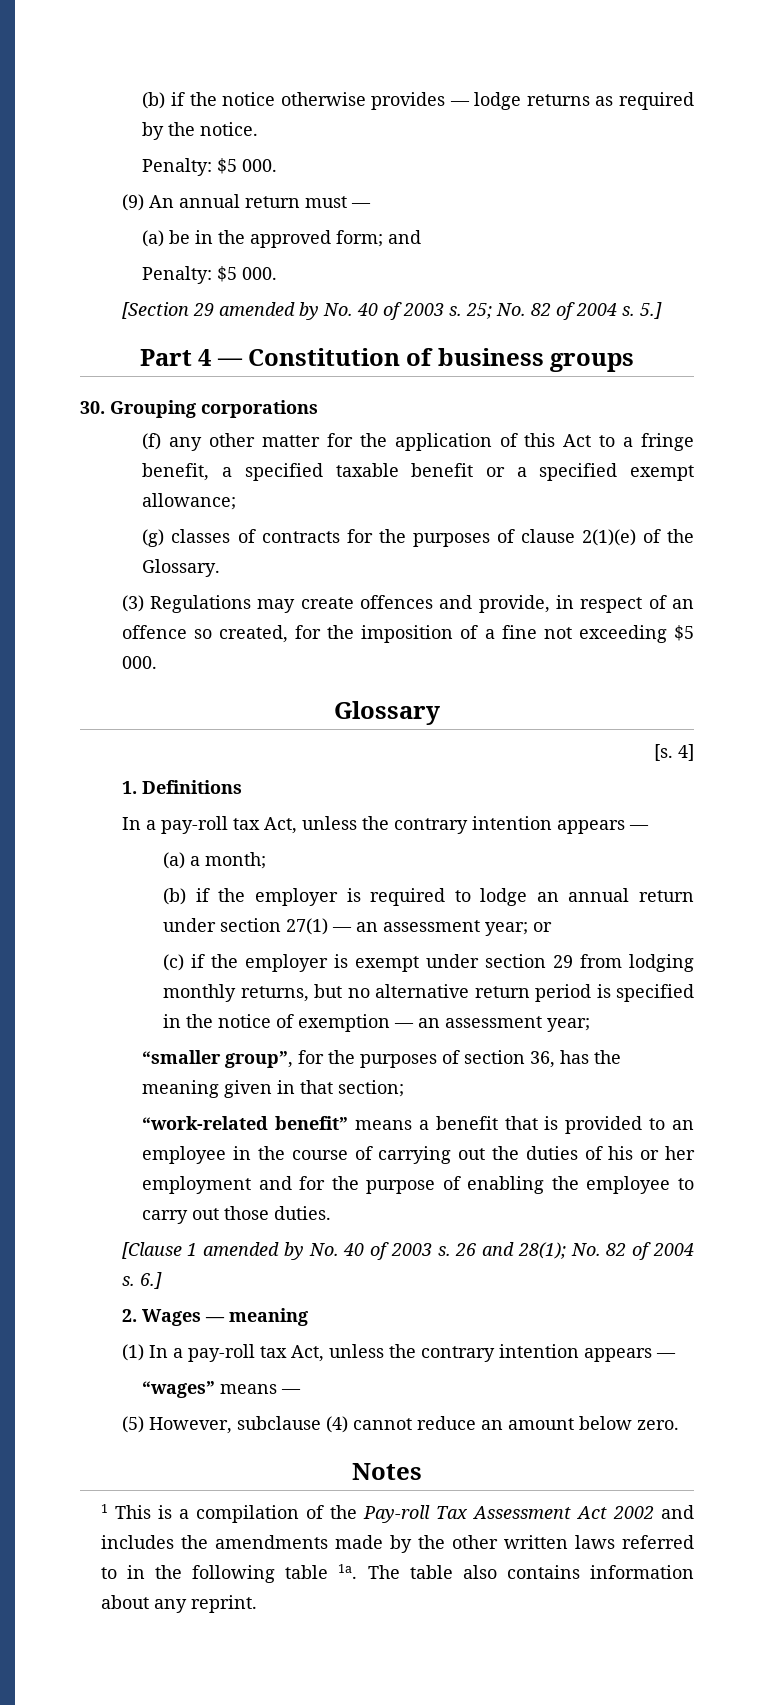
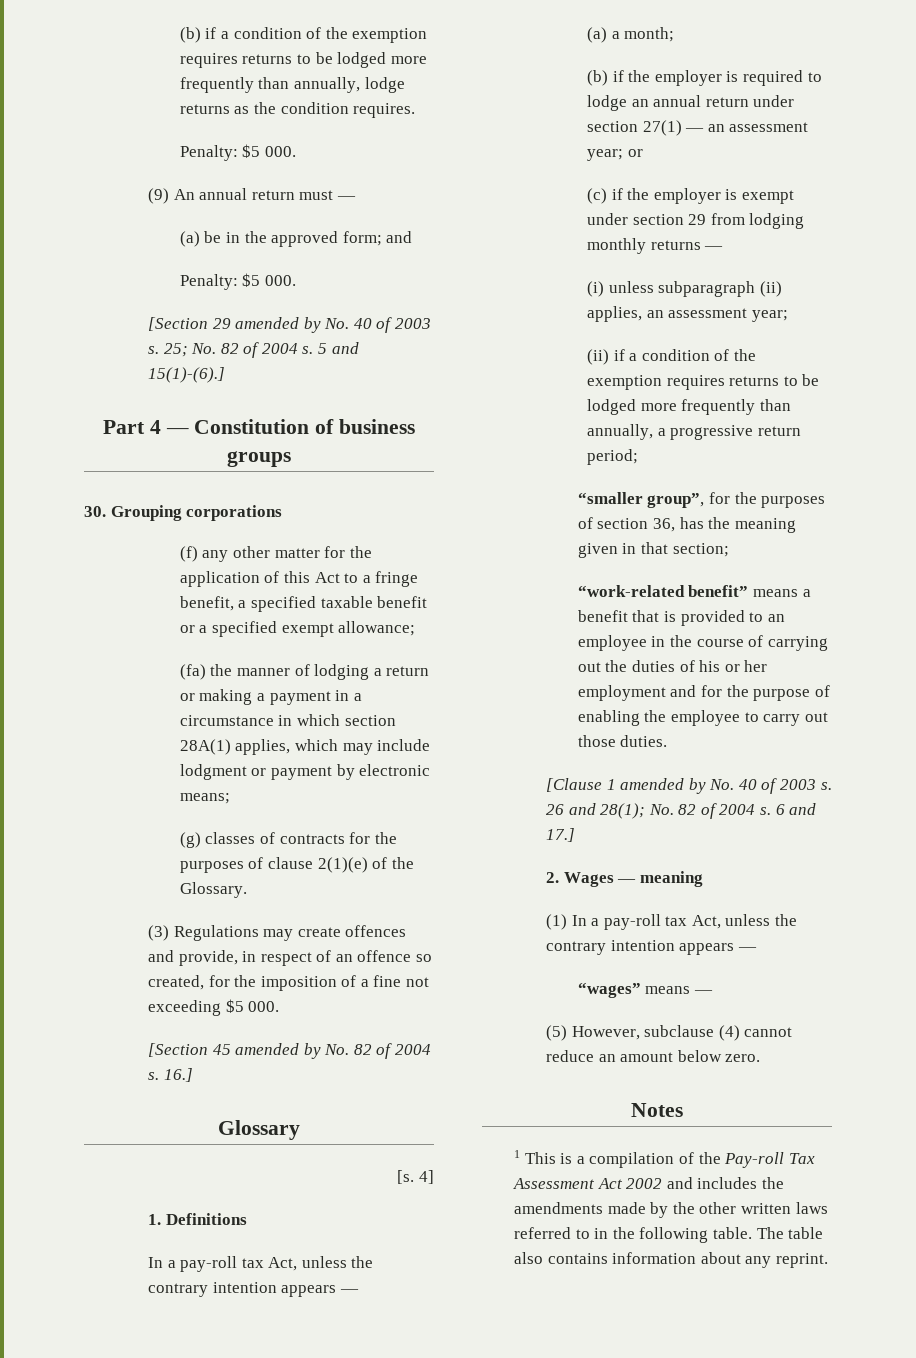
[142,92,694,110] [142,122,259,140] (b) if the notice otherwise provides — lodge returns as required by the notice. -> [179,27,428,43] [179,52,427,68] [179,77,405,93] [179,102,416,118] (b) if a condition of the exemption requires returns to be lodged more frequently than annually, lodge returns as the condition requires.
[639,302,662,319] 5.] -> [318,342,359,354] [147,367,225,383] 5 and 15(1)-(6).]
(237, 501) none -> [179,664,430,680] [179,689,362,705] [179,714,396,726] [179,739,431,755] [179,764,431,780] [179,793,230,804] // (fa) the manner of lodging a return or making a payment in a circumstance in which section 28A(1) applies, which may include lodgment or payment by electronic means;
(157, 662) none -> [147,1043,432,1059] [147,1068,193,1082] // [Section 45 amended by No. 82 of 2004 s. 16.]
[240,984,694,1002] [163,1014,591,1032] returns, but no alternative return period is specified in the notice of exemption — an assessment year; -> [650,240,724,250] [587,281,782,297] [587,306,788,322] [587,349,756,365] [587,374,820,390] [587,399,791,415] [587,424,801,440] [587,449,638,465] returns — // (i) unless subparagraph (ii) applies, an assessment year; // (ii) if a condition of the exemption requires returns to be lodged more frequently than annually, a progressive return period;
[139,1272,162,1289] 6.] -> [775,803,817,815] [545,828,575,842] 6 and 17.]
[285,1564,358,1579] table 1a. -> [712,1227,752,1239] table.

